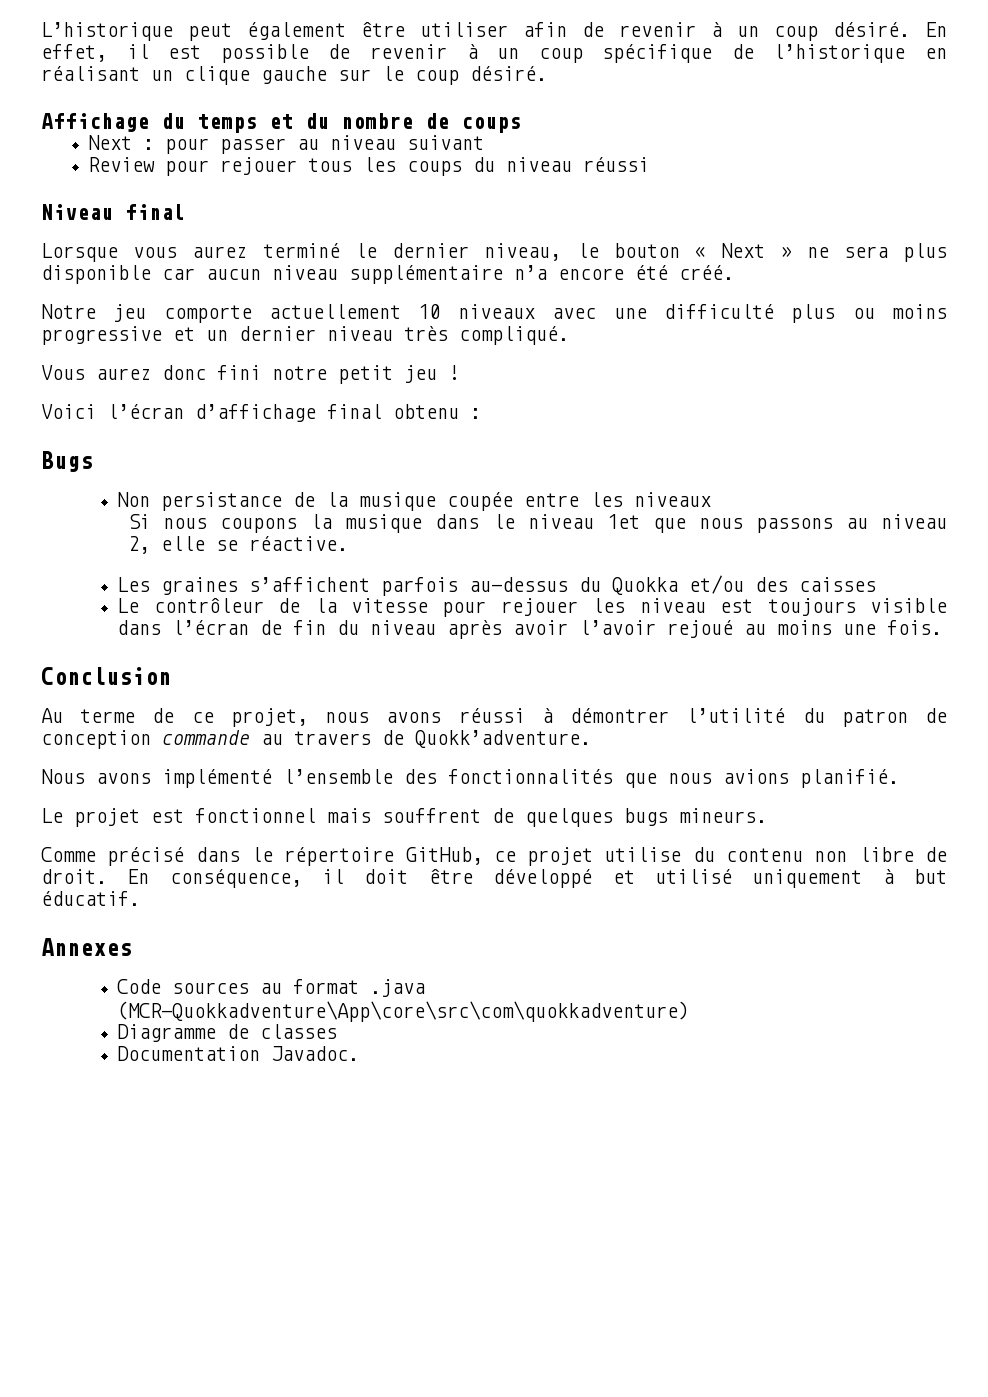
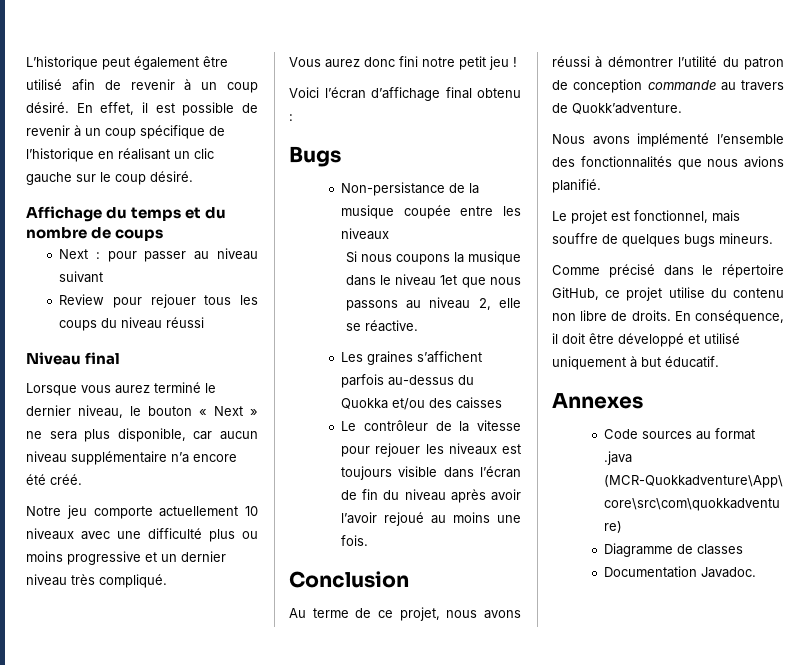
[420,22,508,37] utiliser -> [26,79,62,90] utilisé
[184,66,250,85] clique -> [194,148,214,159] clic
[41,265,151,284] disponible -> [117,428,186,442] disponible,
[117,492,283,511] Non persistance -> [341,182,446,196] Non-persistance
[639,598,706,613] niveau -> [448,443,497,455] niveaux
[195,808,481,823] fonctionnel mais souffrent -> [634,210,740,223] [552,233,598,244] fonctionnel, mais souffre
[41,869,107,884] droit. -> [631,310,671,321] droits.

